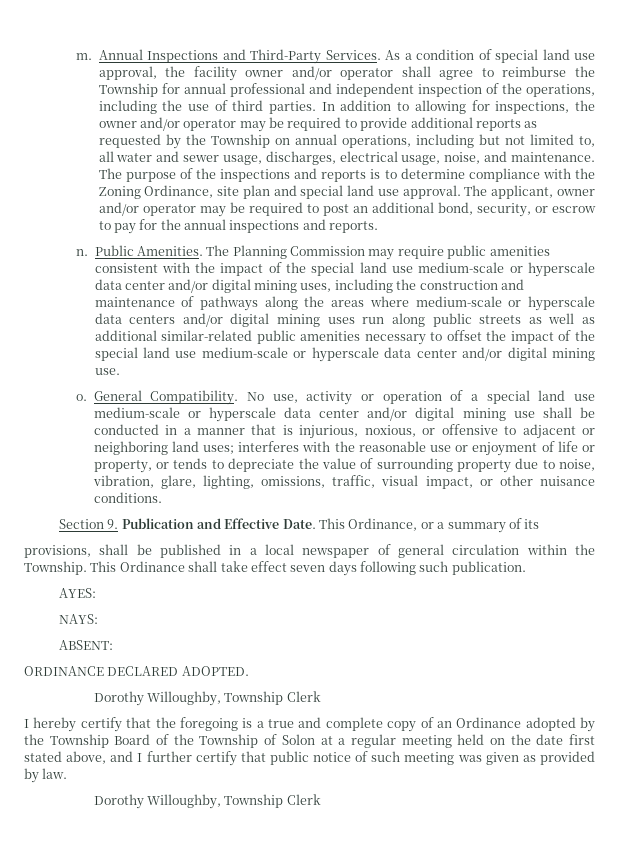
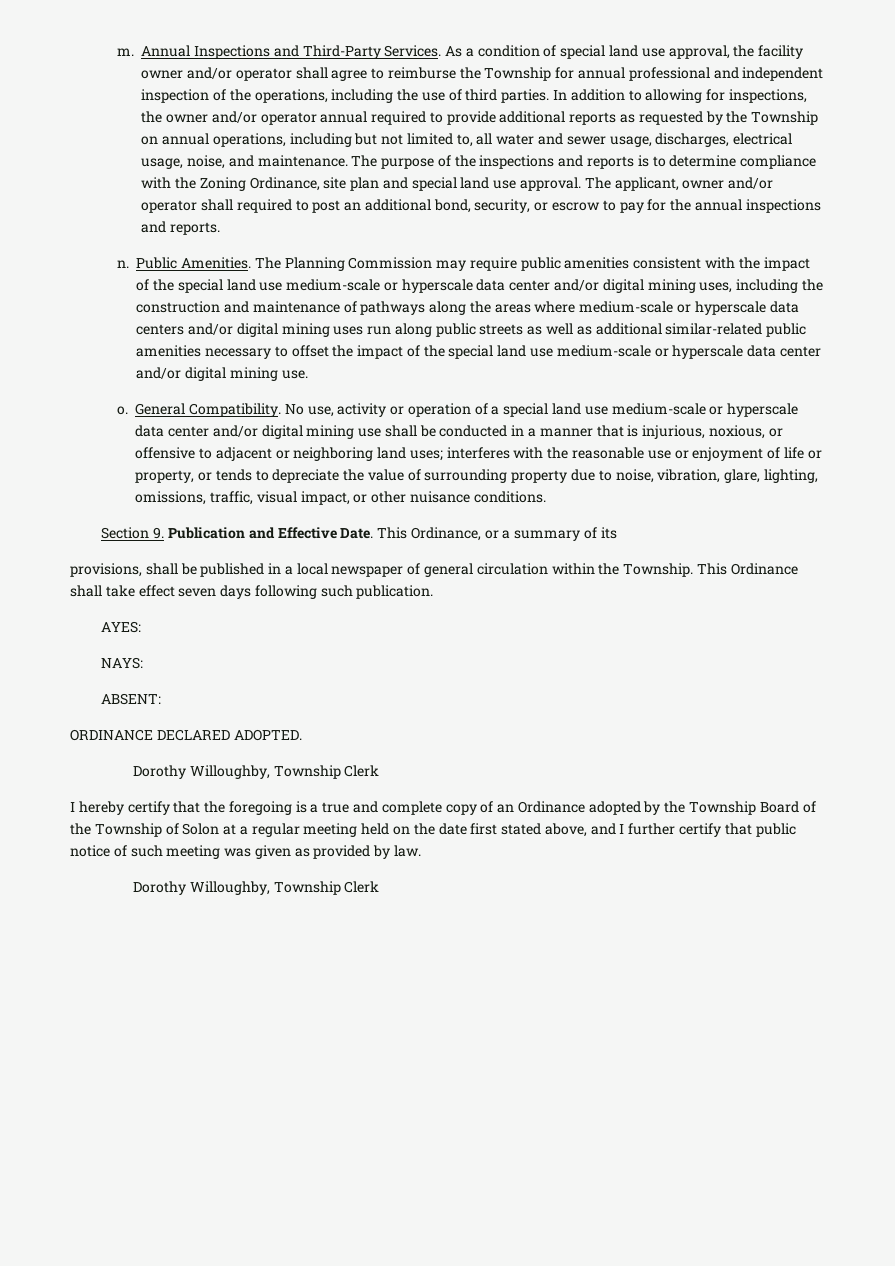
[239,117,285,132] may be -> [320,111,368,123] annual
[199,202,245,217] may be -> [200,199,233,211] shall

